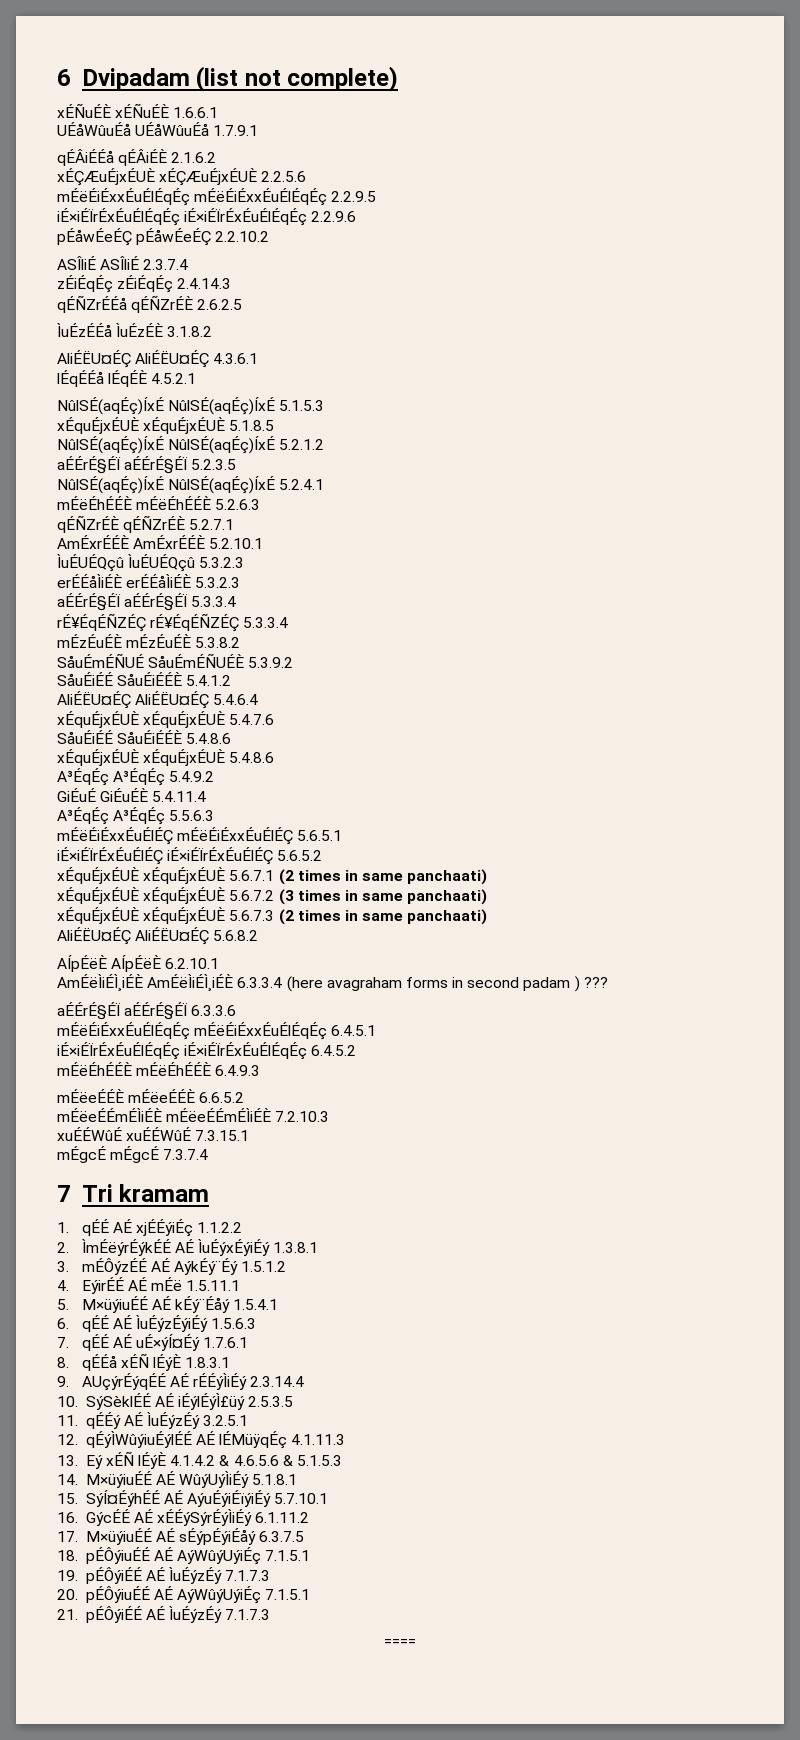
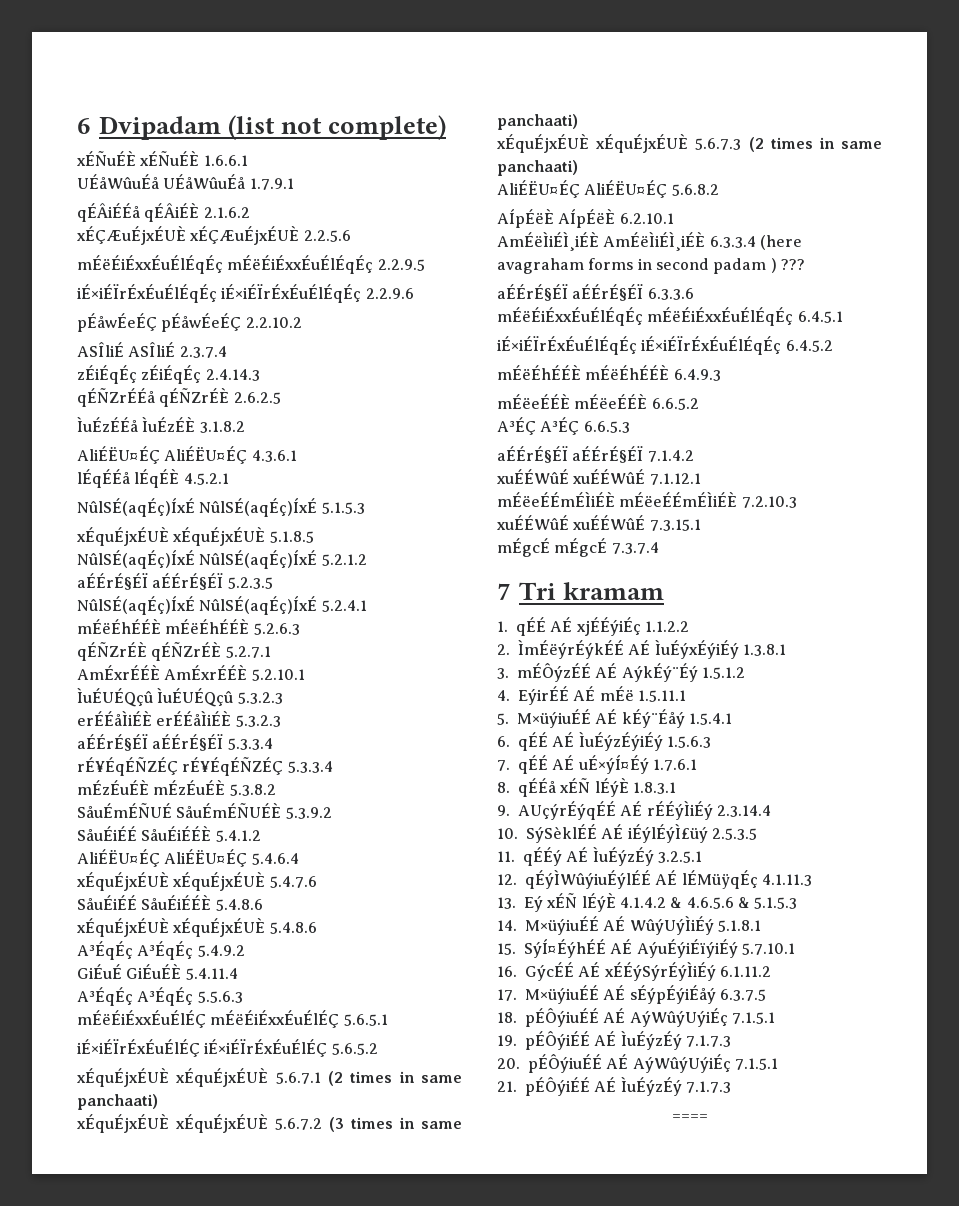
(245, 1097) none -> [497,417,630,435] [497,446,694,463] [497,469,701,485] // A³ÉÇ A³ÉÇ 6.6.5.3 // aÉÉrÉ§ÉÏ aÉÉrÉ§ÉÏ 7.1.4.2 // xuÉÉWûÉ xuÉÉWûÉ 7.1.12.1

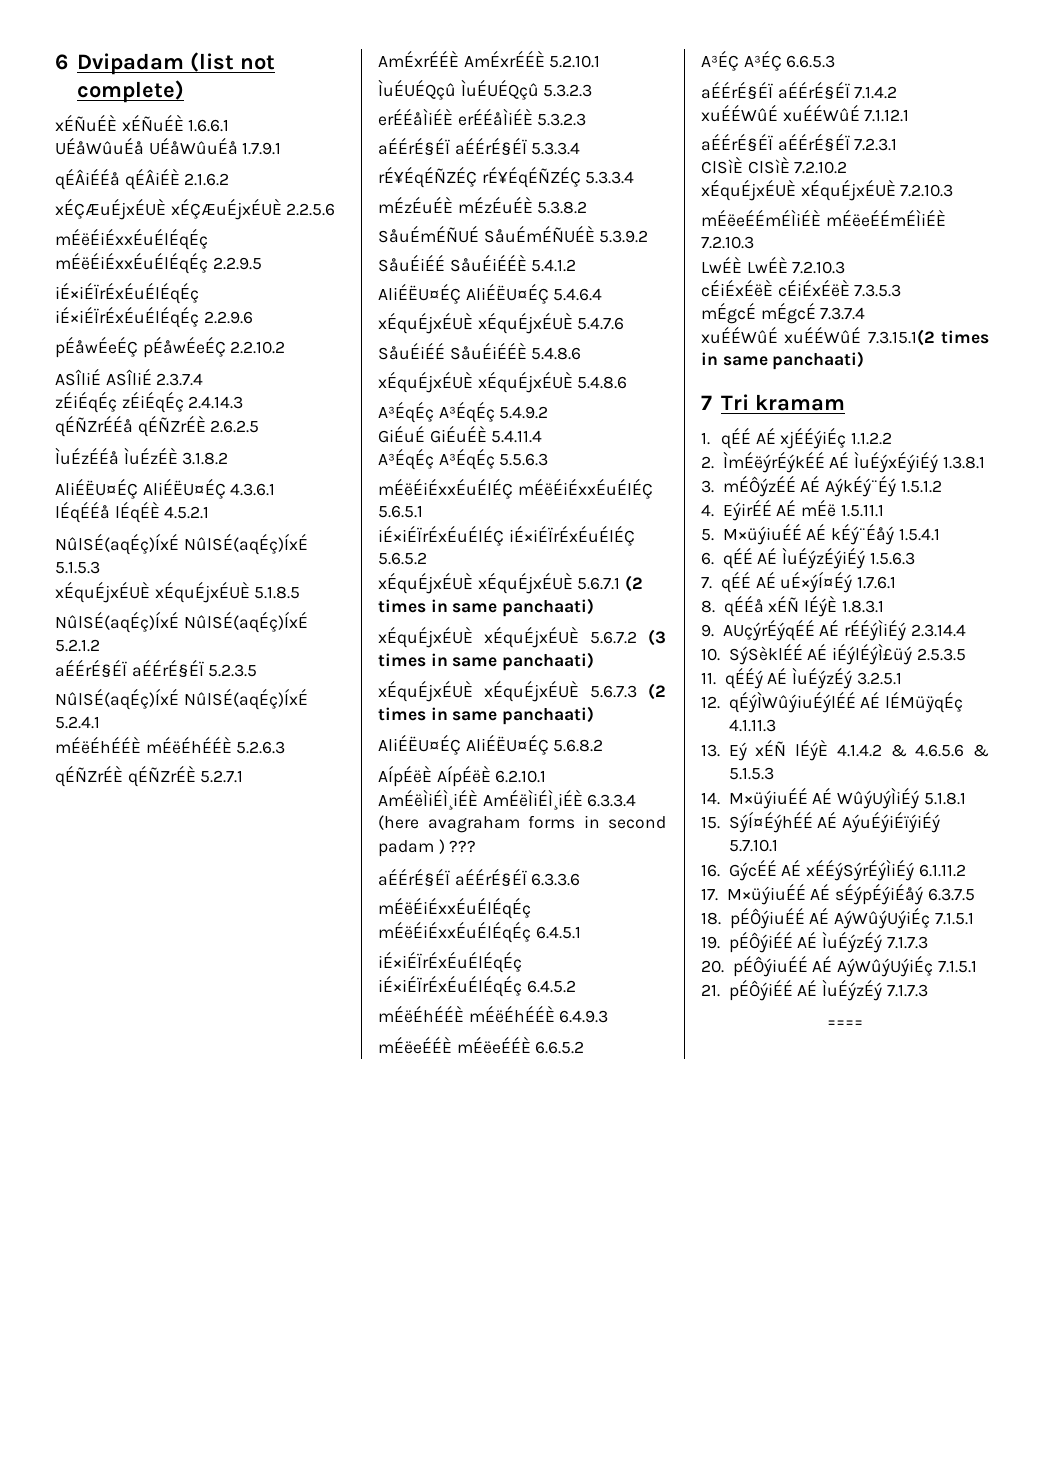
[497,492,797,508] [497,515,701,531] [497,538,659,557] mÉëeÉÉmÉÌiÉÈ mÉëeÉÉmÉÌiÉÈ 7.2.10.3 // xuÉÉWûÉ xuÉÉWûÉ 7.3.15.1 // mÉgcÉ mÉgcÉ 7.3.7.4 -> [701,133,898,152] [701,156,848,174] [701,179,954,201] [701,209,946,227] [701,236,754,249] [701,256,846,274] [701,279,902,297] [701,302,866,324] [701,326,989,346] [701,351,865,370] aÉÉrÉ§ÉÏ aÉÉrÉ§ÉÏ 7.2.3.1 // ClSìÈ ClSìÈ 7.2.10.2 // xÉquÉjxÉUÈ xÉquÉjxÉUÈ 7.2.10.3 // mÉëeÉÉmÉÌiÉÈ mÉëeÉÉmÉÌiÉÈ 7.2.10.3 // LwÉÈ LwÉÈ 7.2.10.3 // cÉiÉxÉëÈ cÉiÉxÉëÈ 7.3.5.3 // mÉgcÉ mÉgcÉ 7.3.7.4 // xuÉÉWûÉ xuÉÉWûÉ 7.3.15.1(2 times in same panchaati)

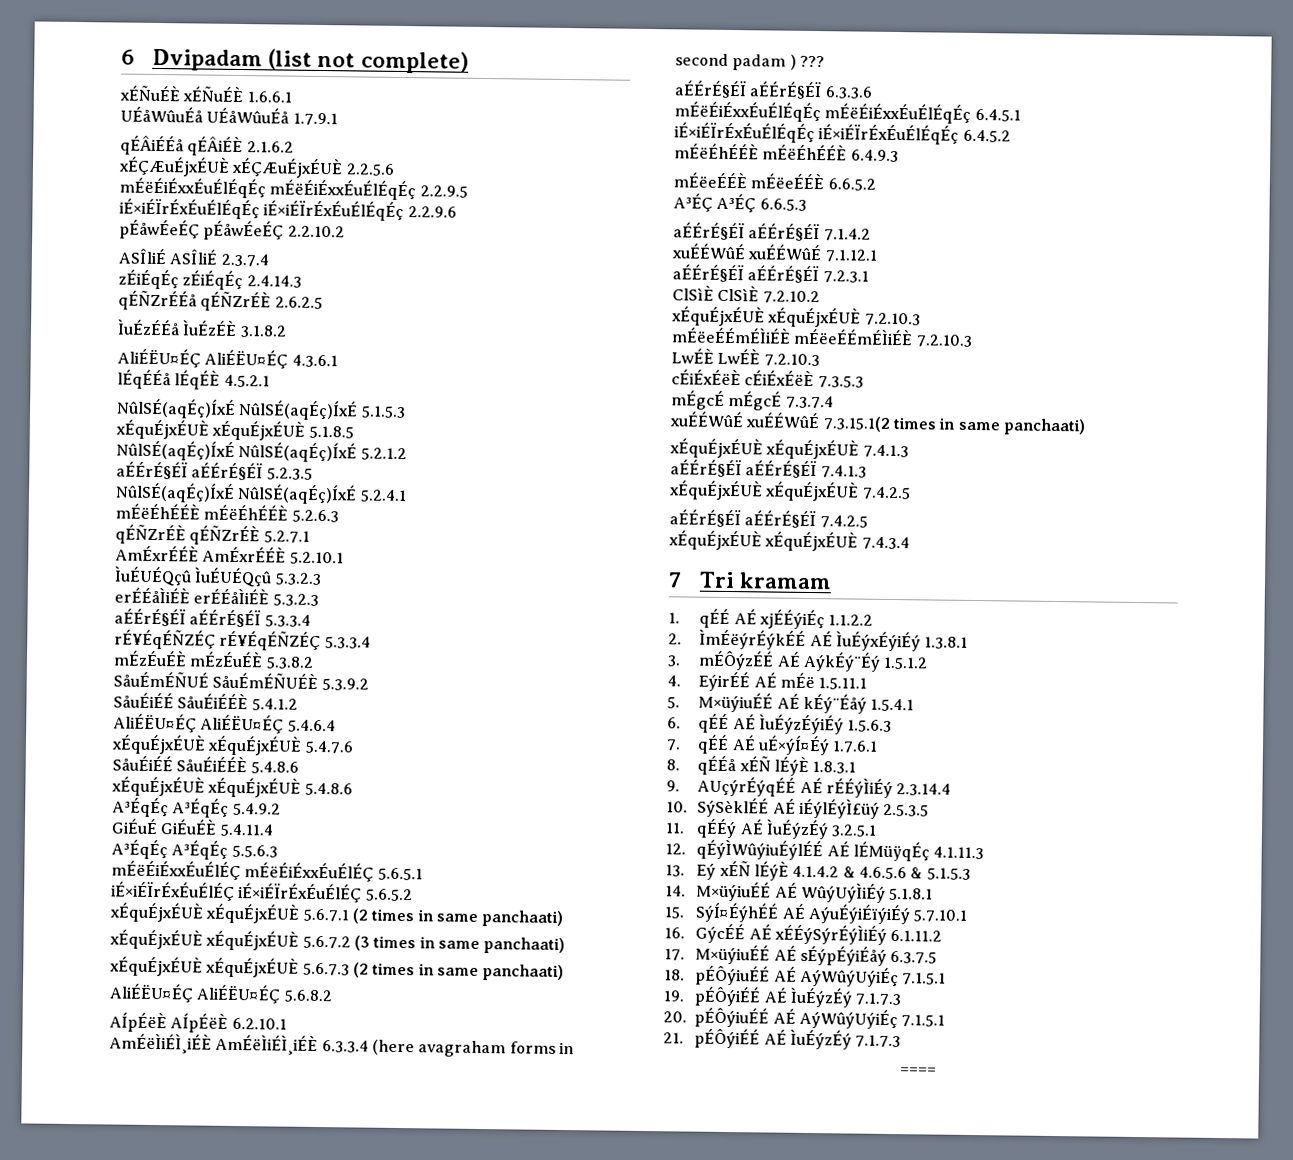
(865, 360) none -> [670,438,909,460] [670,459,867,479] [669,480,911,502] [669,509,868,529] [669,530,910,552] // xÉquÉjxÉUÈ xÉquÉjxÉUÈ 7.4.1.3 // aÉÉrÉ§ÉÏ aÉÉrÉ§ÉÏ 7.4.1.3 // xÉquÉjxÉUÈ xÉquÉjxÉUÈ 7.4.2.5 // aÉÉrÉ§ÉÏ aÉÉrÉ§ÉÏ 7.4.2.5 // xÉquÉjxÉUÈ xÉquÉjxÉUÈ 7.4.3.4

